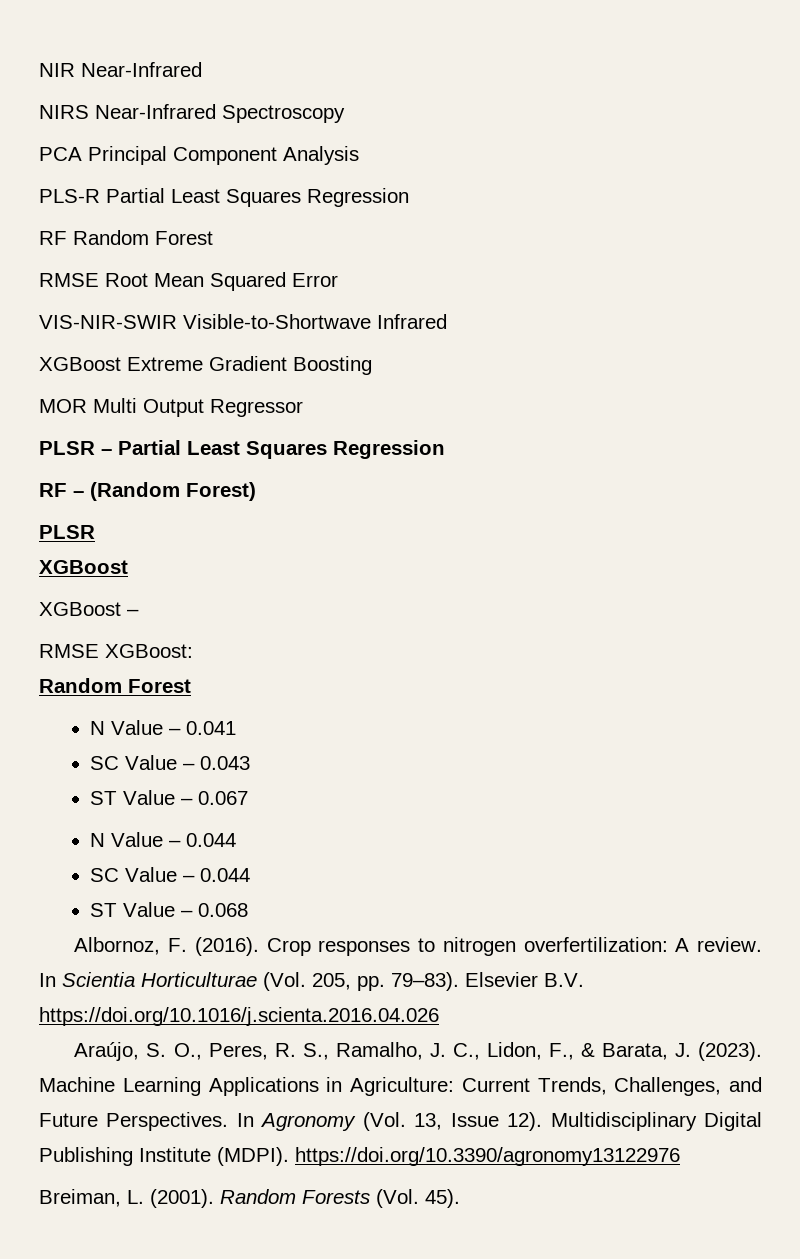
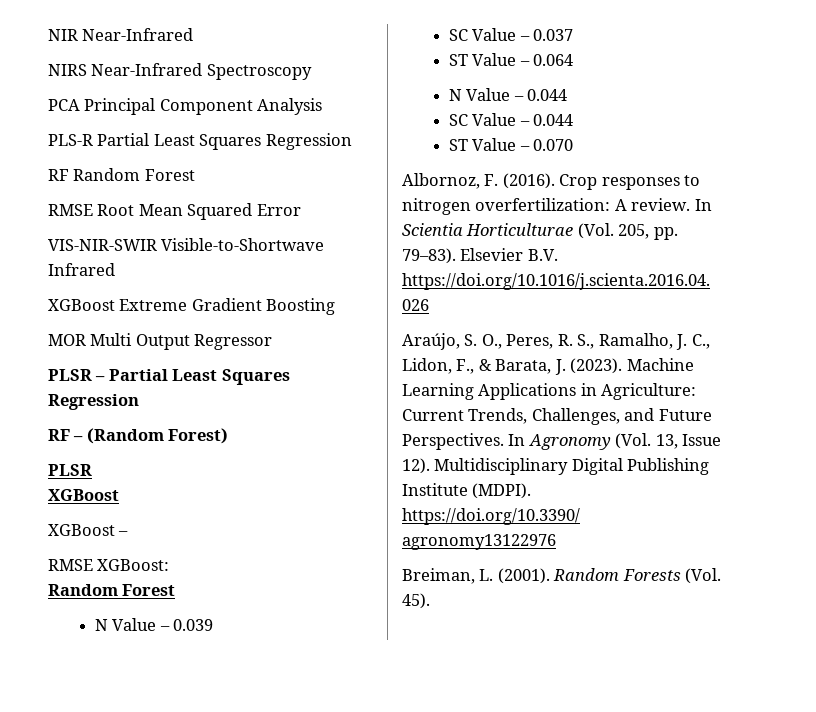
[186,721,237,735] [90,755,251,770] [90,790,249,805] 0.041 // SC Value – 0.043 // ST Value – 0.067 -> [173,619,214,631] [448,28,574,41] [448,53,574,66] 0.039 // SC Value – 0.037 // ST Value – 0.064
[198,903,249,917] 0.068 -> [533,139,574,151] 0.070

